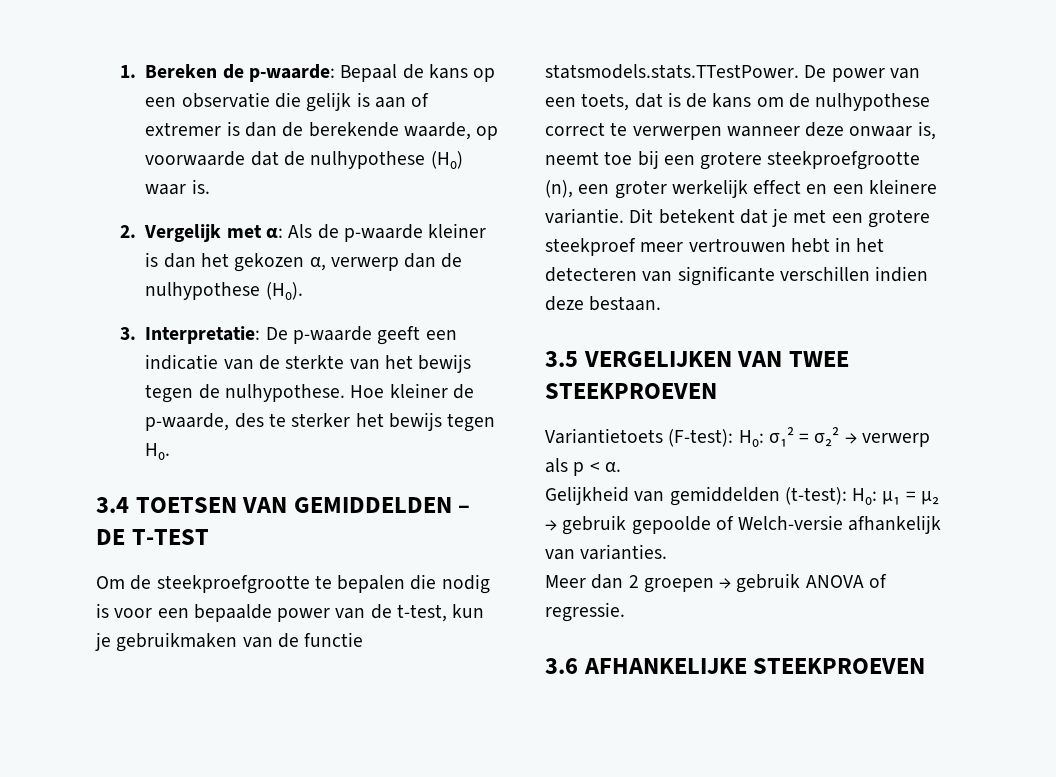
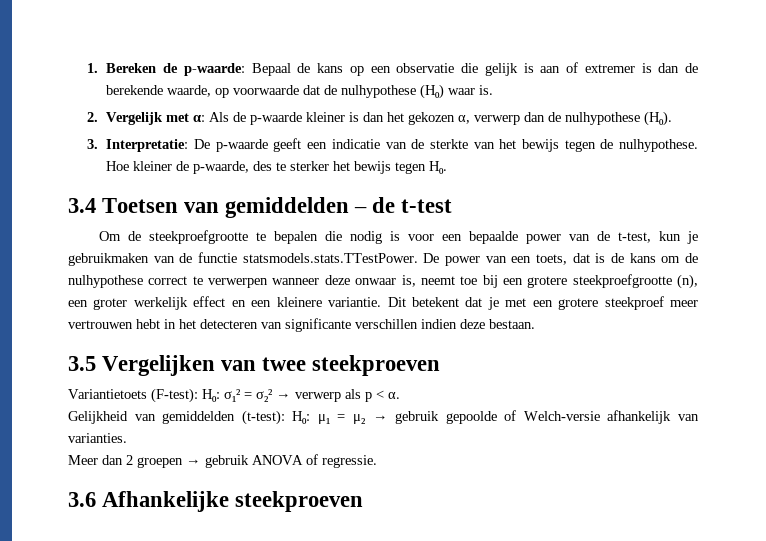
[135,497,471,513] [96,529,209,545] TOETSEN VAN GEMIDDELDEN – DE T-TEST -> [102,197,453,218] Toetsen van gemiddelden – de t-test
[583,351,849,367] [545,383,717,399] VERGELIJKEN VAN TWEE STEEKPROEVEN -> [102,355,441,376] Vergelijken van twee steekproeven
[583,658,926,674] AFHANKELIJKE STEEKPROEVEN -> [102,491,364,512] Afhankelijke steekproeven

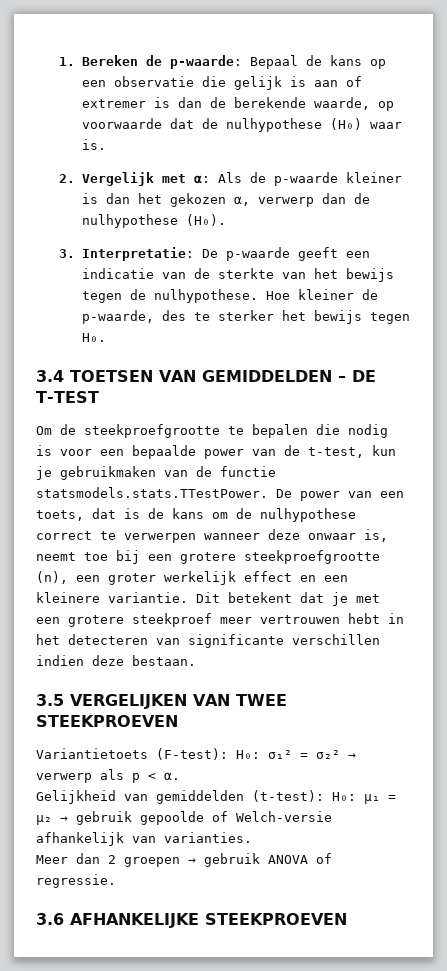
[102,197,453,218] Toetsen van gemiddelden – de t-test -> [70,370,376,382] [36,391,99,403] TOETSEN VAN GEMIDDELDEN – DE T-TEST
[102,355,441,376] Vergelijken van twee steekproeven -> [70,694,287,709] [36,715,178,727] VERGELIJKEN VAN TWEE STEEKPROEVEN
[102,491,364,512] Afhankelijke steekproeven -> [70,913,347,928] AFHANKELIJKE STEEKPROEVEN

